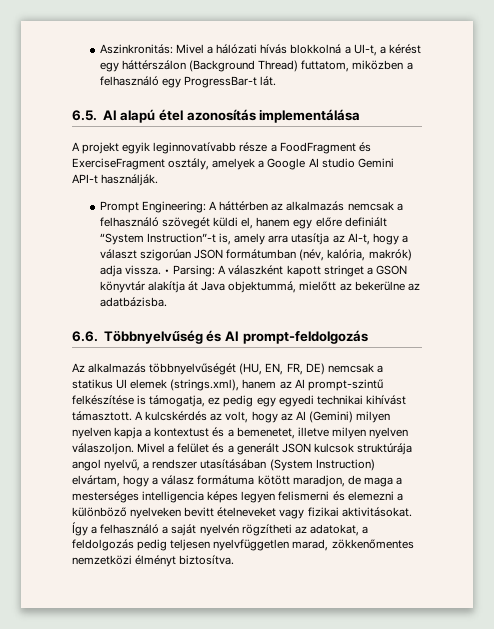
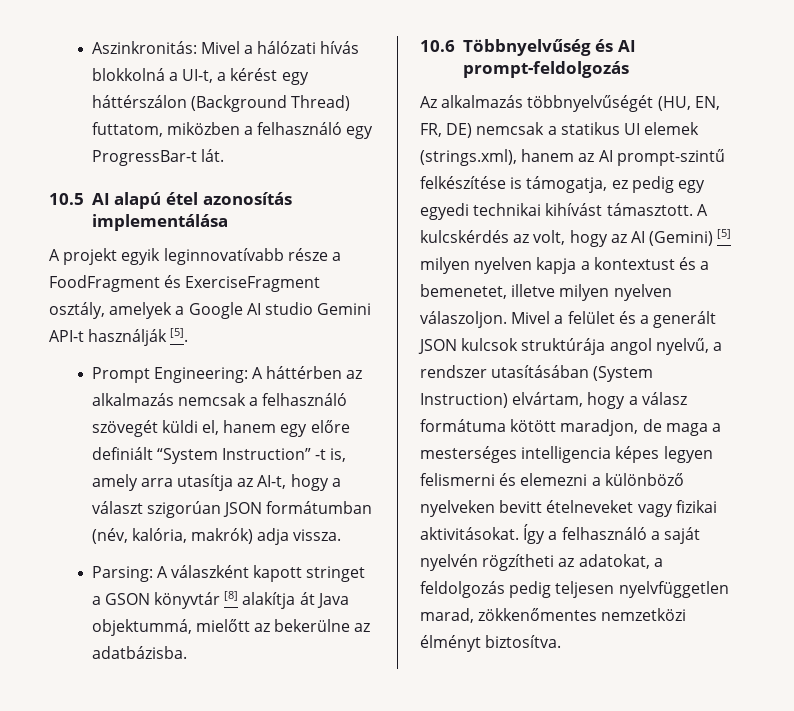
[72,110,97,121] 6.5. -> [49,193,84,205] 10.5
[101,174,159,186] használják. -> [88,328,189,346] használják [5].
[147,233,217,243] Instruction”-t -> [222,448,327,460] Instruction” -t
[164,269,171,274] • -> (342, 535) //
(145, 287) none -> [224,591,239,601] [8]
[72,331,98,342] 6.6. -> [420,40,455,52] 10.6
(353, 417) none -> [717,229,732,239] [5]

